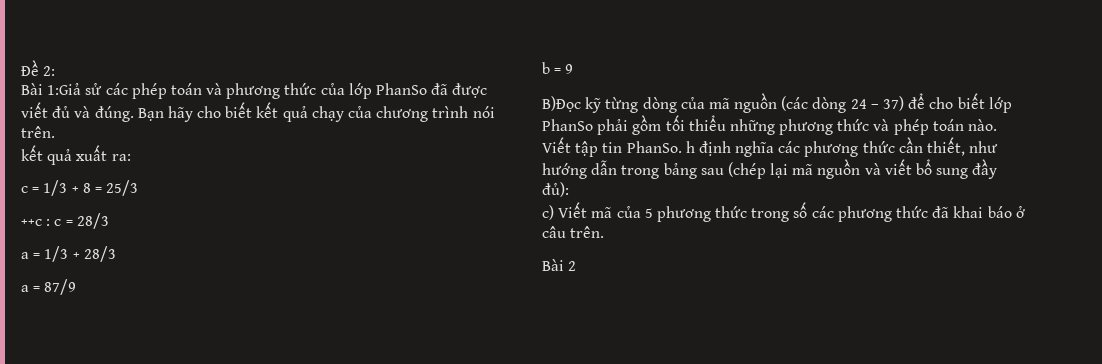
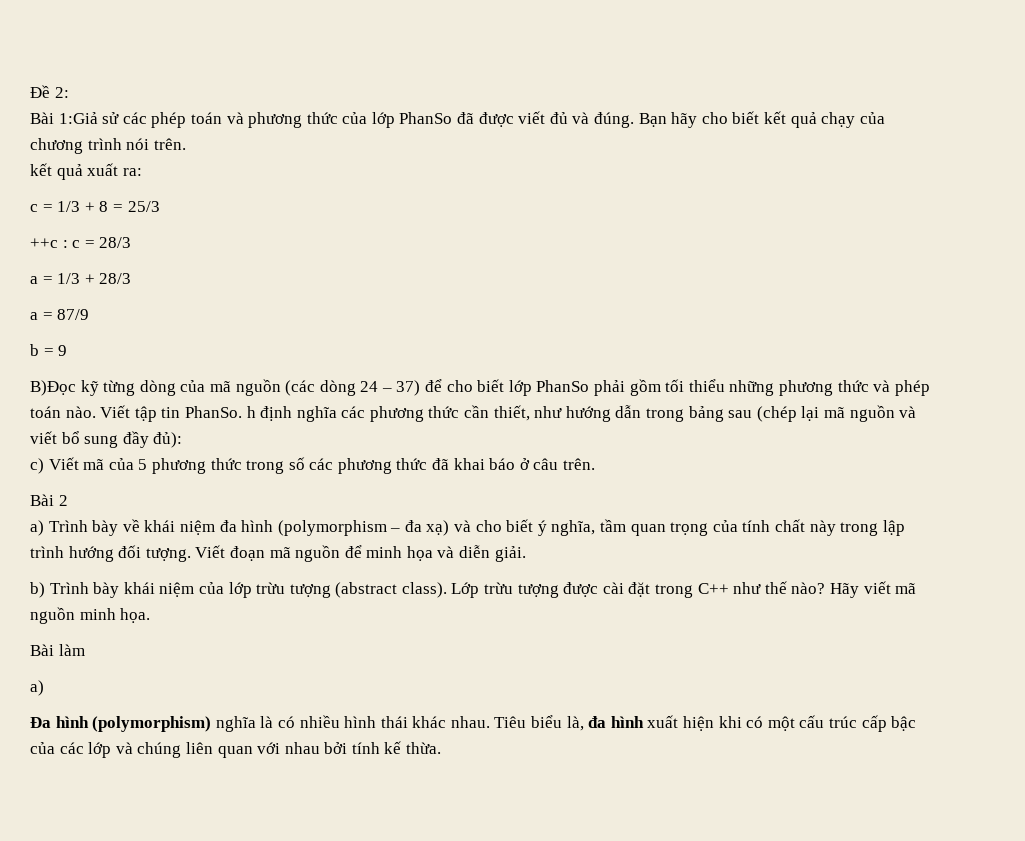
(577, 266) none -> [30,519,905,536] [30,545,526,562] [30,581,917,598] [30,607,151,624] [30,644,85,656] [30,680,44,696] [30,715,917,732] [30,741,442,758] // a) Trình bày về khái niệm đa hình (polymorphism – đa xạ) và cho biết ý nghĩa, tầm quan trọng của tính chất này trong lập trình hướng đối tượng. Viết đoạn mã nguồn để minh họa và diễn giải. // b) Trình bày khái niệm của lớp trừu tượng (abstract class). Lớp trừu tượng được cài đặt trong C++ như thế nào? Hãy viết mã nguồn minh họa. // Bài làm // a) // Đa hình (polymorphism) nghĩa là có nhiều hình thái khác nhau. Tiêu biểu là, đa hình xuất hiện khi có một cấu trúc cấp bậc của các lớp và chúng liên quan với nhau bởi tính kế thừa.

